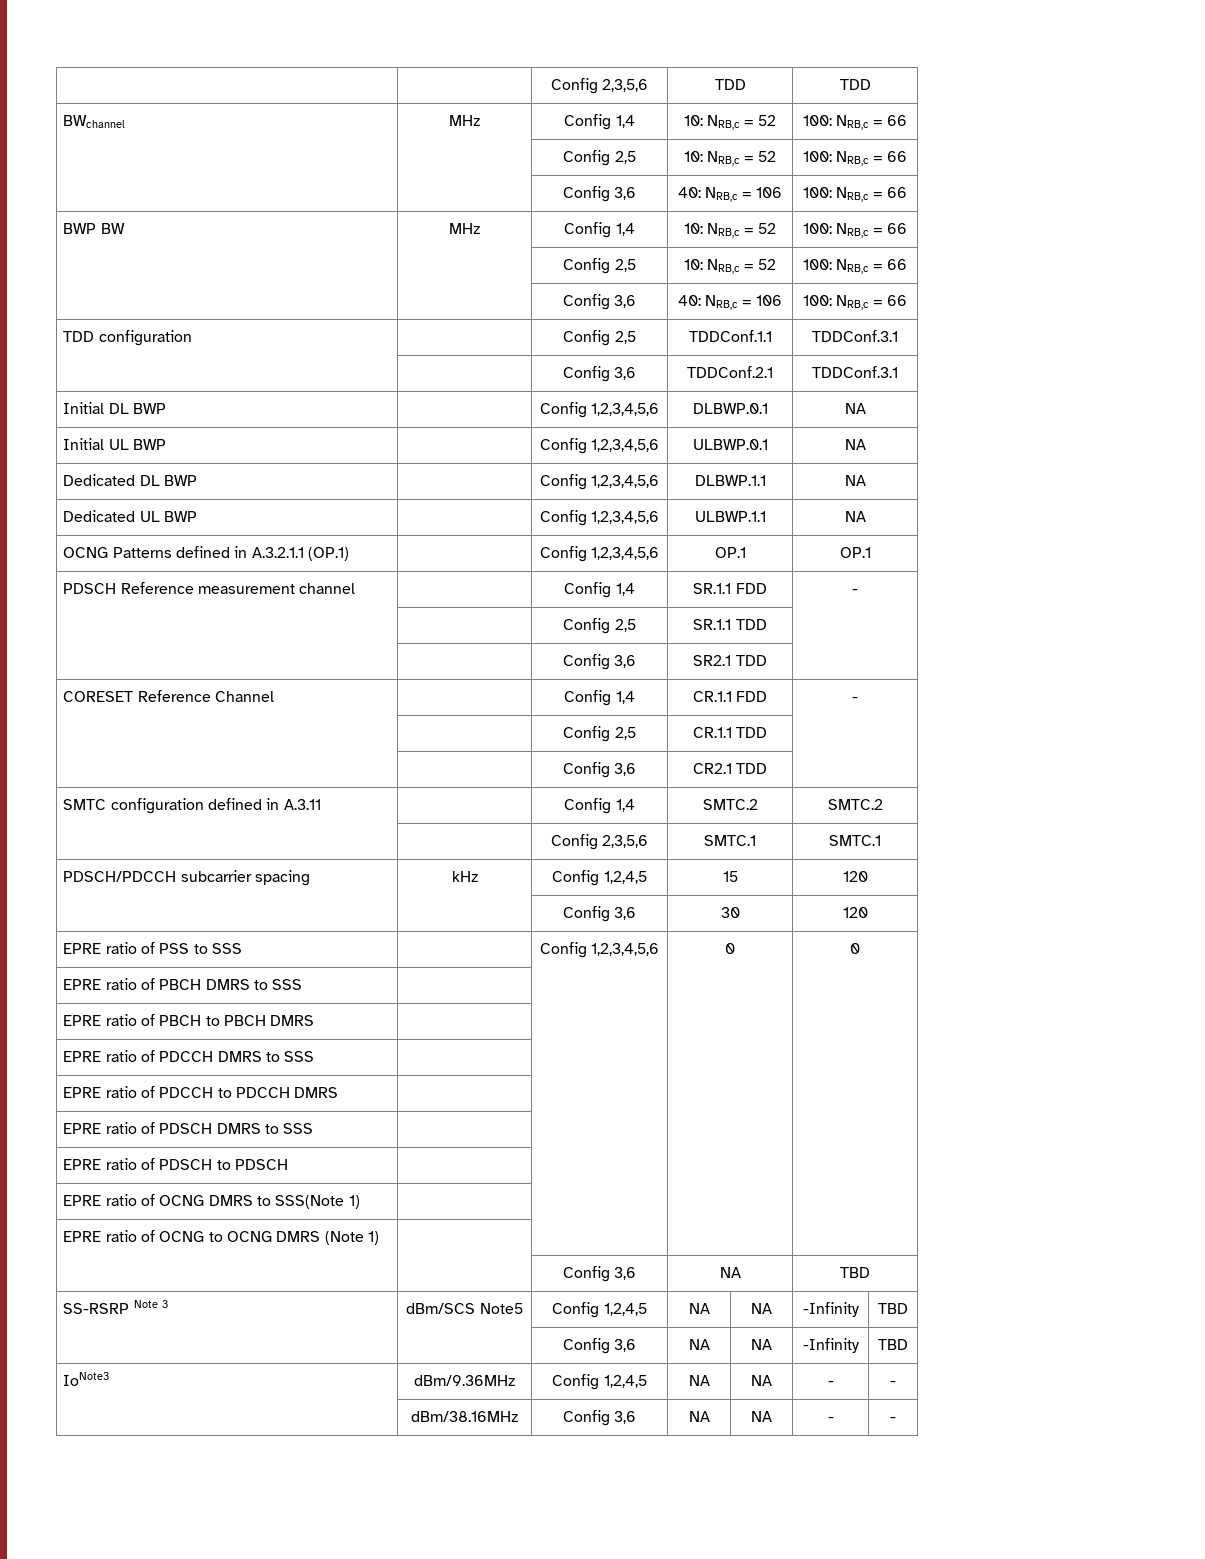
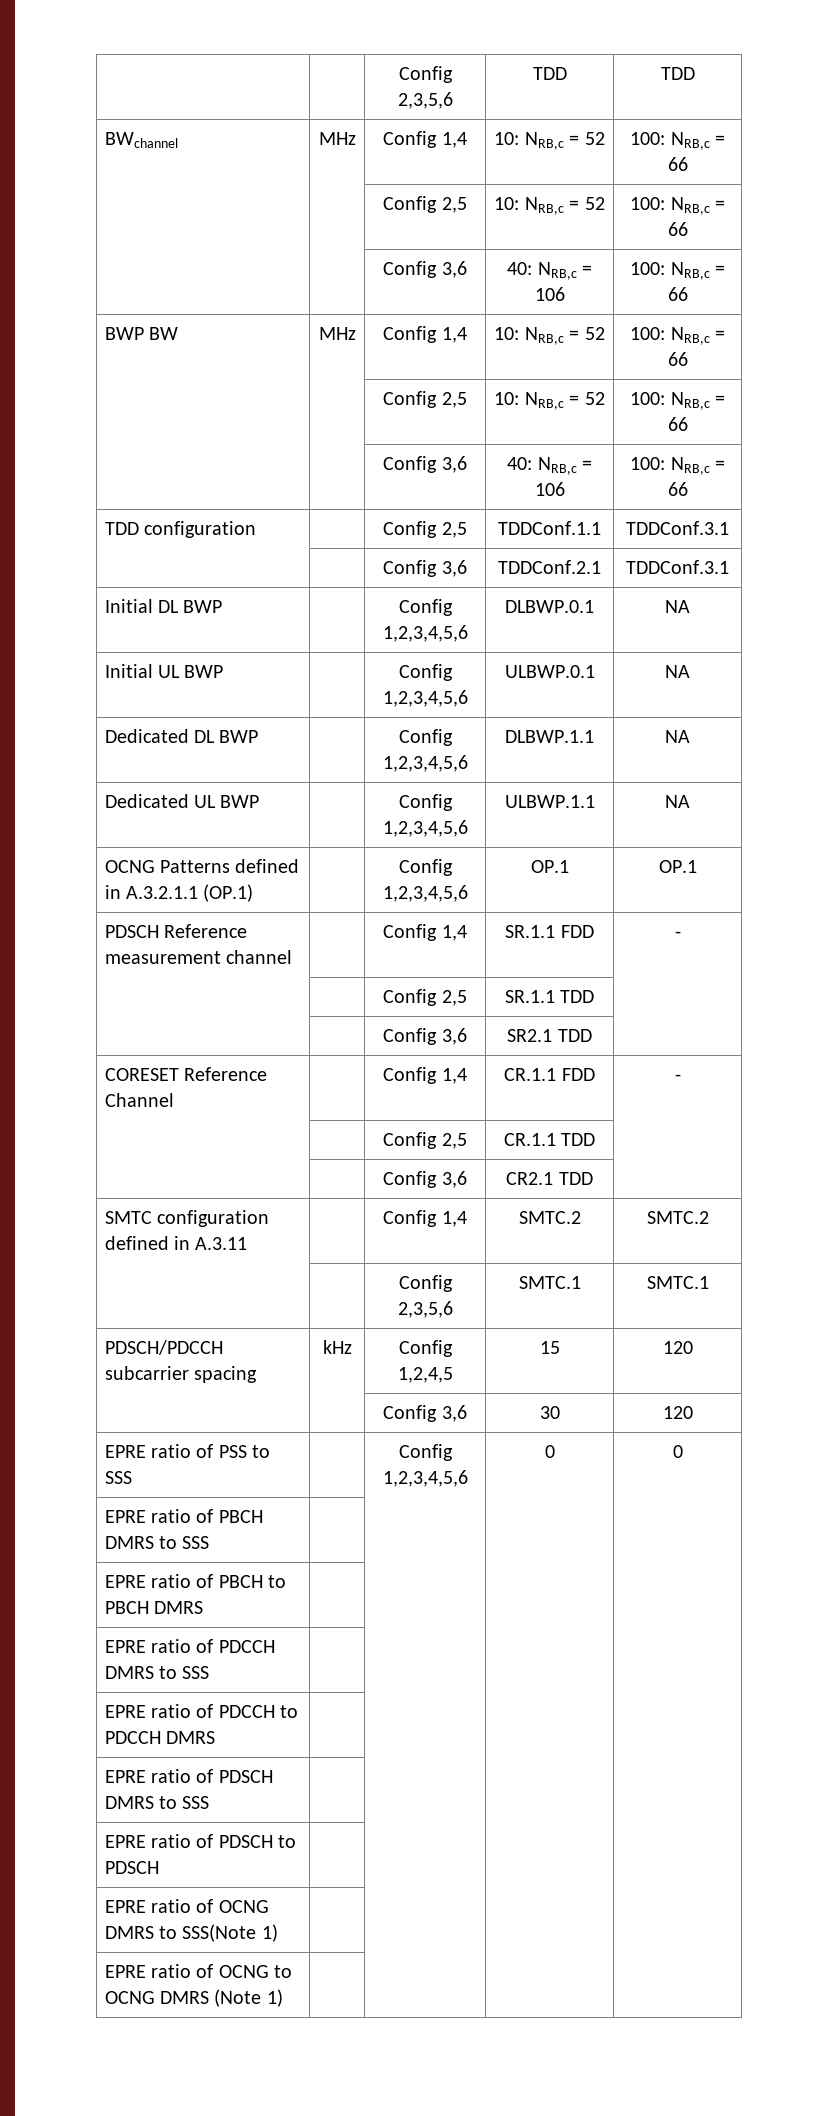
[562,1266,637,1282] [719,1267,741,1278] [840,1267,870,1278] [63,1300,169,1314] [406,1303,523,1314] [552,1302,647,1318] [688,1303,710,1314] [751,1303,772,1314] [802,1302,859,1317] [878,1303,908,1314] [562,1338,637,1354] [688,1339,710,1350] [751,1339,772,1350] [802,1338,859,1353] [878,1339,908,1350] [63,1372,110,1386] [414,1375,515,1386] [552,1374,647,1390] [688,1375,710,1386] [751,1375,772,1386] [827,1381,834,1386] [890,1381,896,1386] [411,1411,518,1422] [562,1410,637,1426] [688,1411,710,1422] [751,1411,772,1422] [827,1417,834,1422] [890,1417,896,1422] // | | Config 3,6 | NA | TBD // SS-RSRP Note 3 | dBm/SCS Note5 | Config 1,2,4,5 | NA | NA | -Infinity | TBD // | | Config 3,6 | NA | NA | -Infinity | TBD // IoNote3 | dBm/9.36MHz | Config 1,2,4,5 | NA | NA | - | - // | dBm/38.16MHz | Config 3,6 | NA | NA | - | - -> (283, 1998) none

